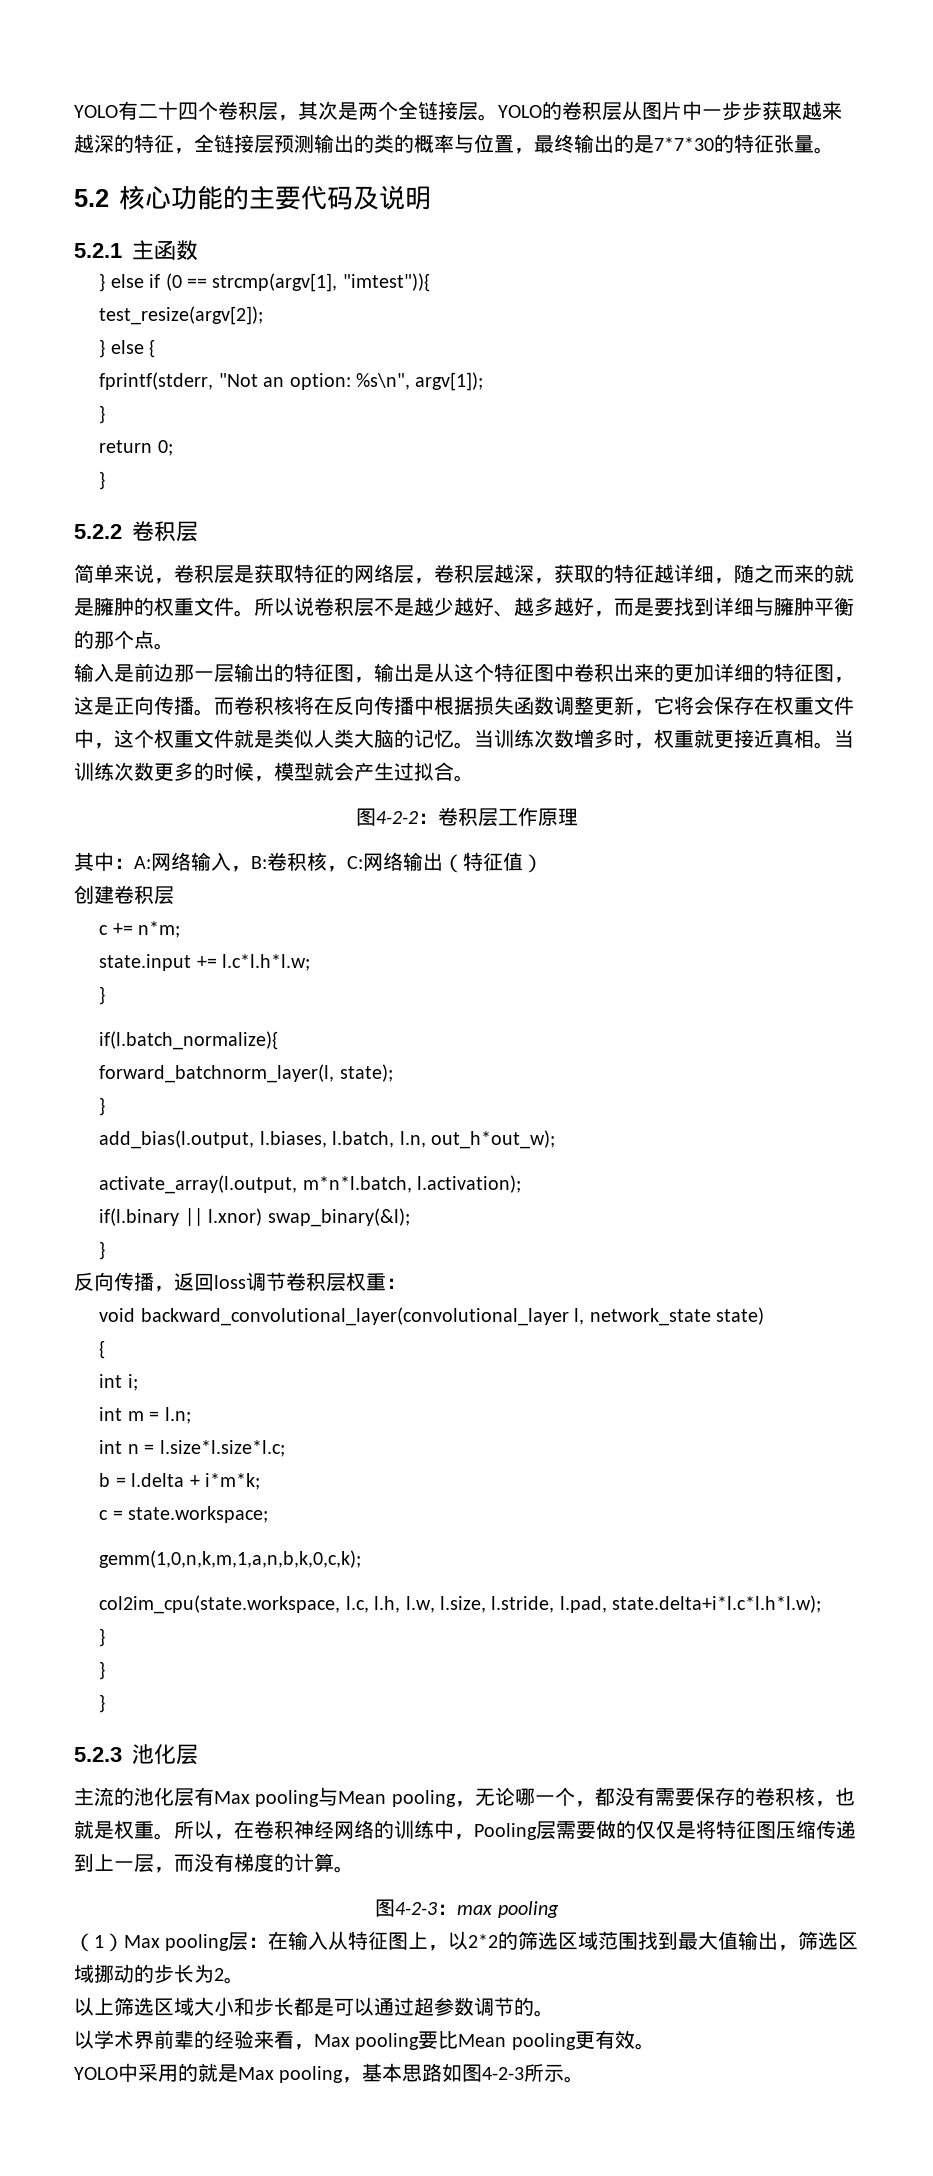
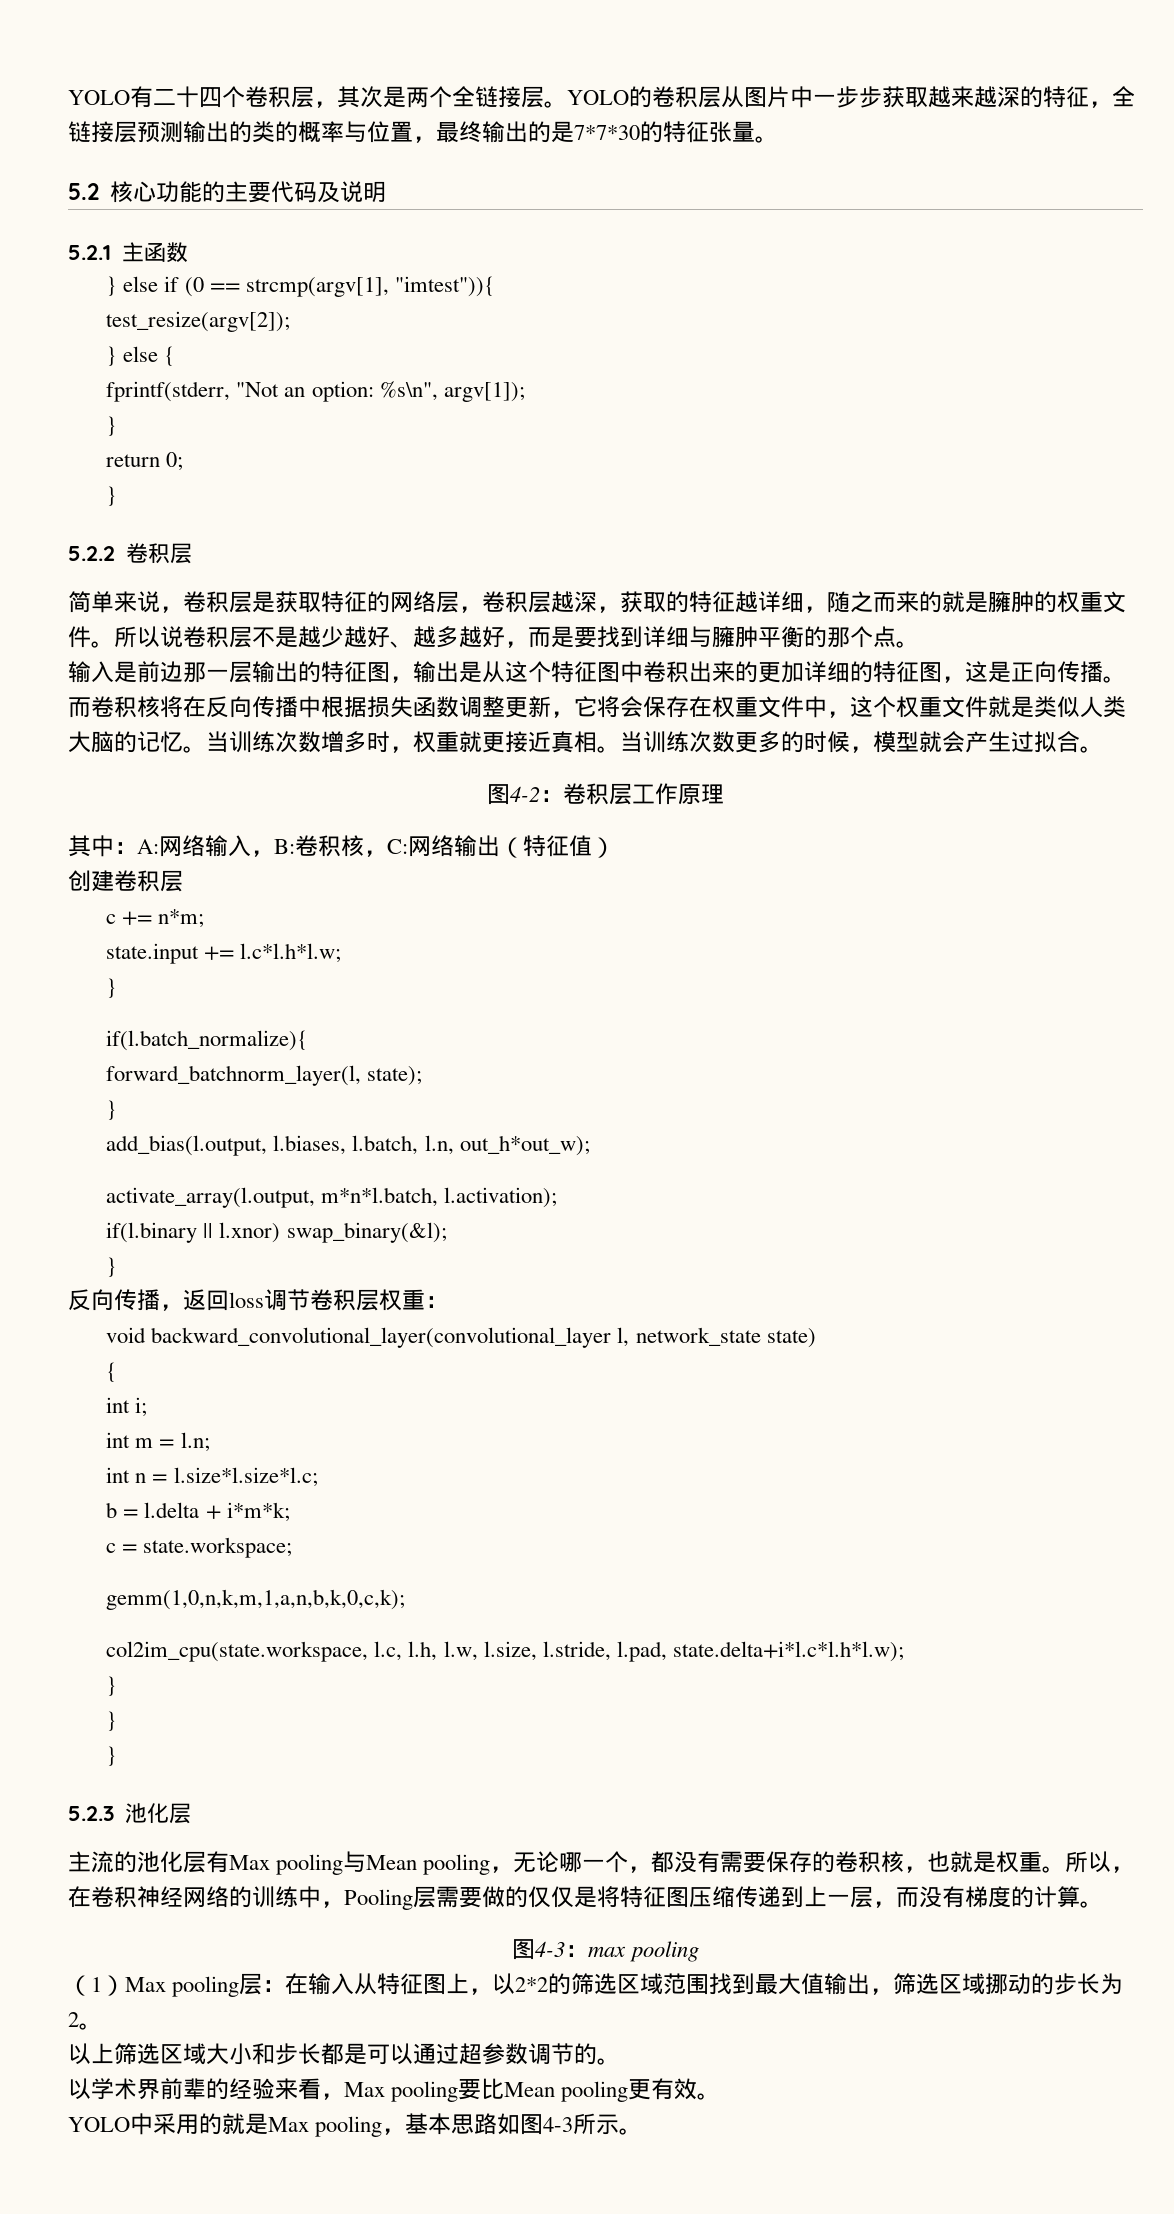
[375,811,418,824] 4-2-2 -> [510,786,540,802] 4-2
[395,1902,438,1915] 4-2-3 -> [535,1941,566,1957] 4-3
[482,2067,525,2080] 4-2-3 -> [543,2117,574,2132] 4-3

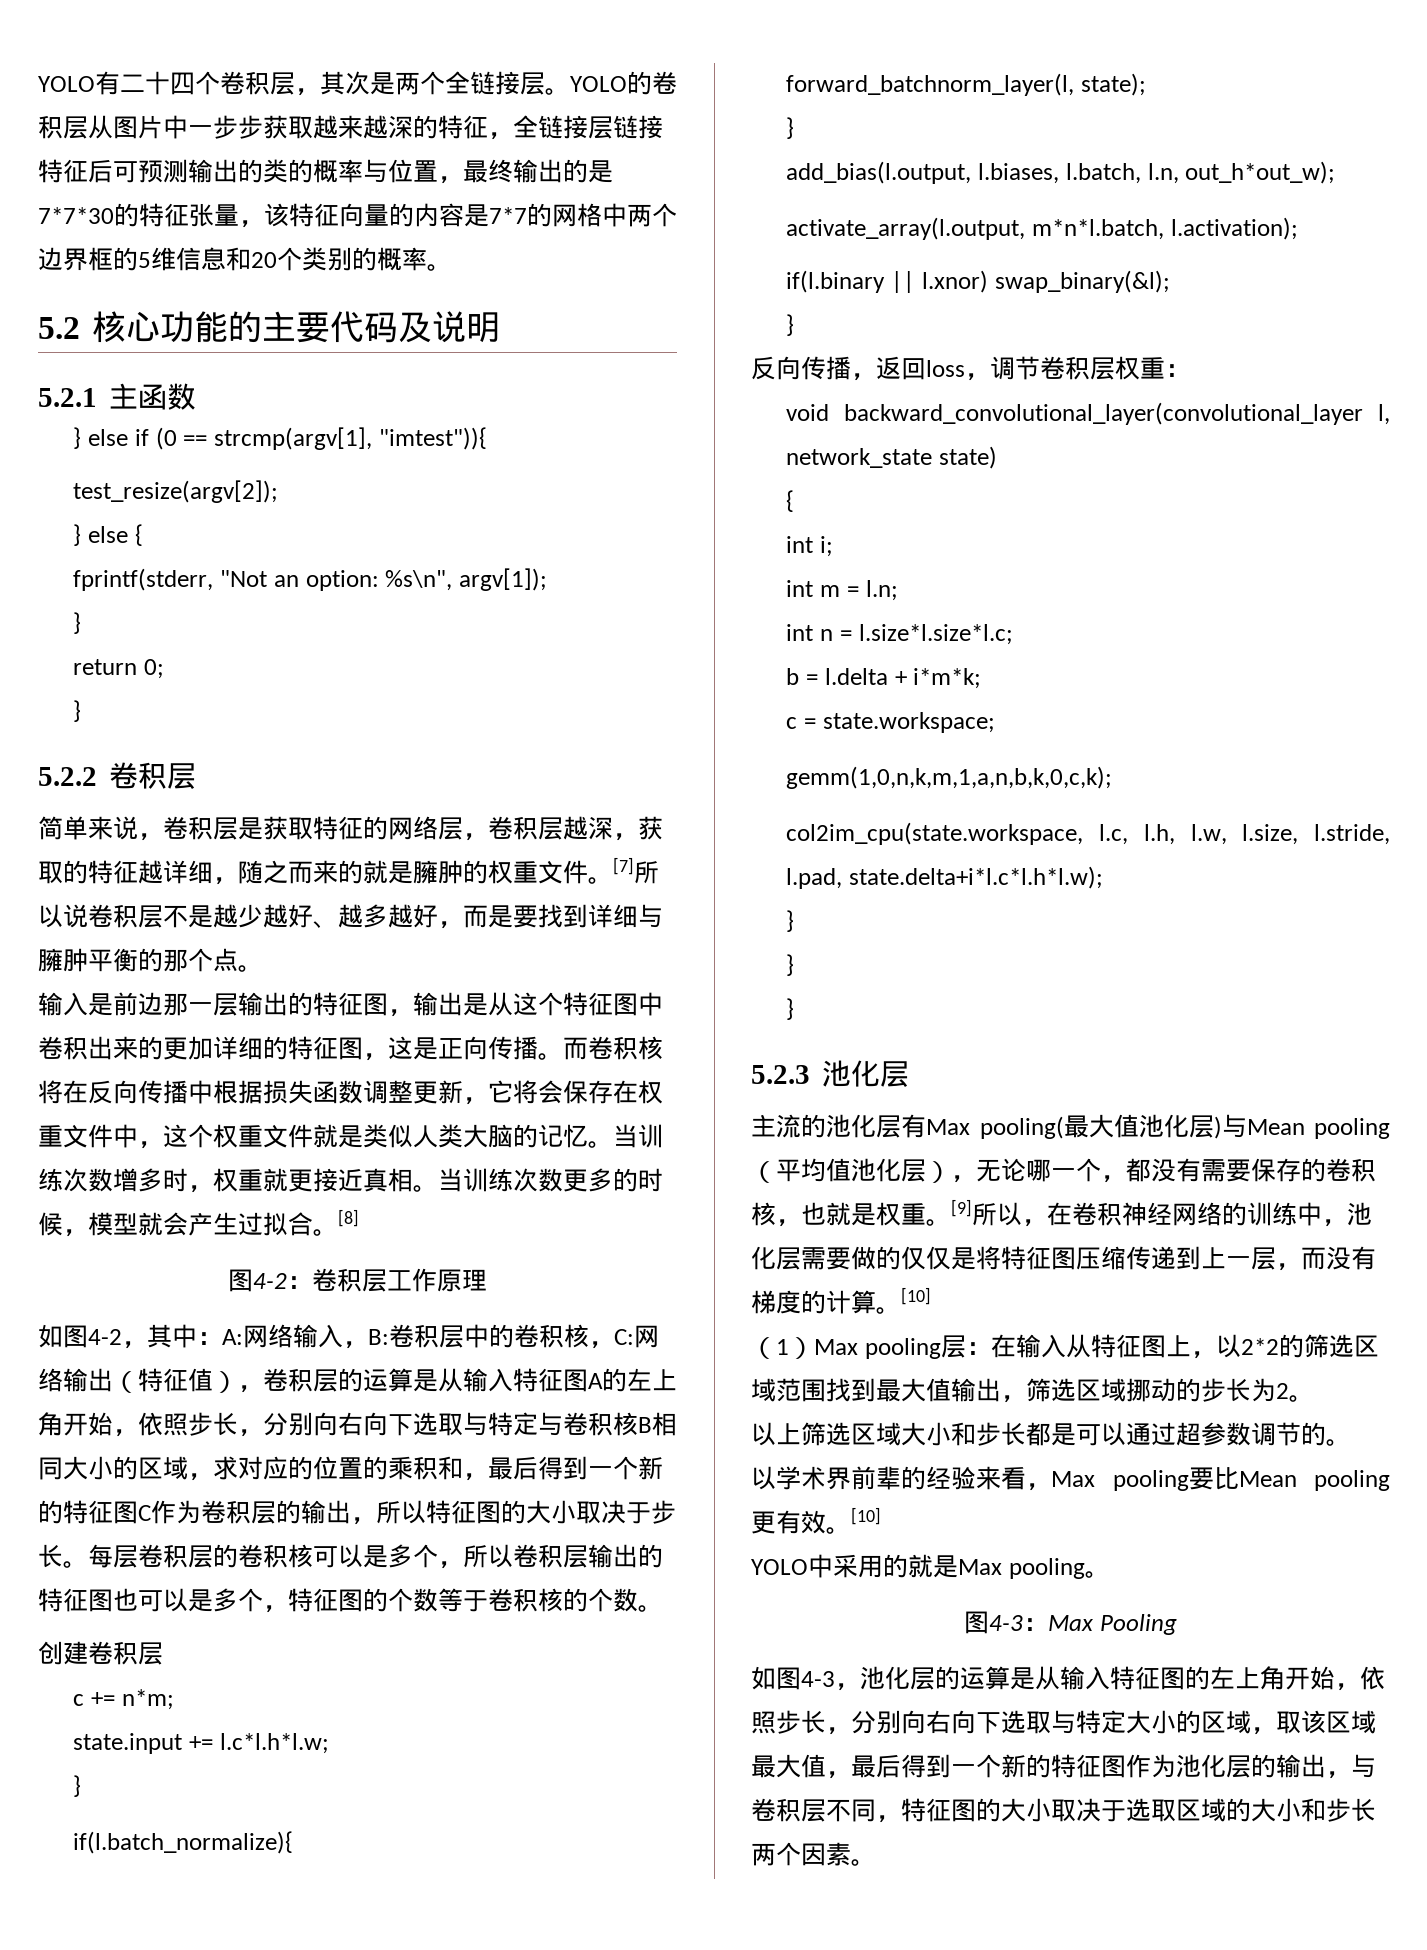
(137, 132) none -> [613,115,663,139] [38,159,138,183] 链接特征后可
(755, 131) none -> [239,203,677,228] [38,247,427,271] ，该特征向量的内容是7*7的网格中两个边界框的5维信息和20个类别的概率
(114, 644) none -> [613,857,634,875] [7]
(1103, 749) none -> [338,1209,359,1227] [8]
(724, 794) none -> [38,1324,147,1349] 如图4-2，
(341, 846) none -> [439,1324,564,1348] 层中的卷积
(615, 847) none -> [238,1368,677,1393] [38,1412,677,1437] [38,1456,663,1481] [38,1500,676,1525] [38,1544,663,1569] [38,1588,663,1613] ，卷积层的运算是从输入特征图A的左上角开始，依照步长，分别向右向下选取与特定与卷积核B相同大小的区域，求对应的位置的乘积和，最后得到一个新的特征图C作为卷积层的输出，所以特征图的大小取决于步长。每层卷积层的卷积核可以是多个，所以卷积层输出的特征图也可以是多个，特征图的个数等于卷积核的个数。
(264, 1300) none -> [965,373,990,381] ，
[276,1851,491,1875] pooling与Mean pooling -> [979,1114,1390,1139] [751,1158,951,1183] pooling(最大值池化层)与Mean pooling（平均值池化层）
(1066, 1869) none -> [951,1199,972,1217] [9]
[344,1889,413,1910] Pooling -> [1347,1202,1372,1226] [751,1246,776,1270] 池化
[512,1939,699,1962] // 图4-3：max pooling -> [901,1287,931,1305] [10]
(721, 2096) none -> [851,1507,881,1525] [10]
[382,2113,620,2135] ，基本思路如图4-3所示 -> [1084,1571,1110,1578] [964,1611,1177,1635] [751,1666,1385,1691] [751,1710,1376,1735] [751,1754,1376,1779] [751,1798,1376,1823] [751,1842,851,1866] 。 // 图4-3：Max Pooling // 如图4-3，池化层的运算是从输入特征图的左上角开始，依照步长，分别向右向下选取与特定大小的区域，取该区域最大值，最后得到一个新的特征图作为池化层的输出，与卷积层不同，特征图的大小取决于选取区域的大小和步长两个因素

